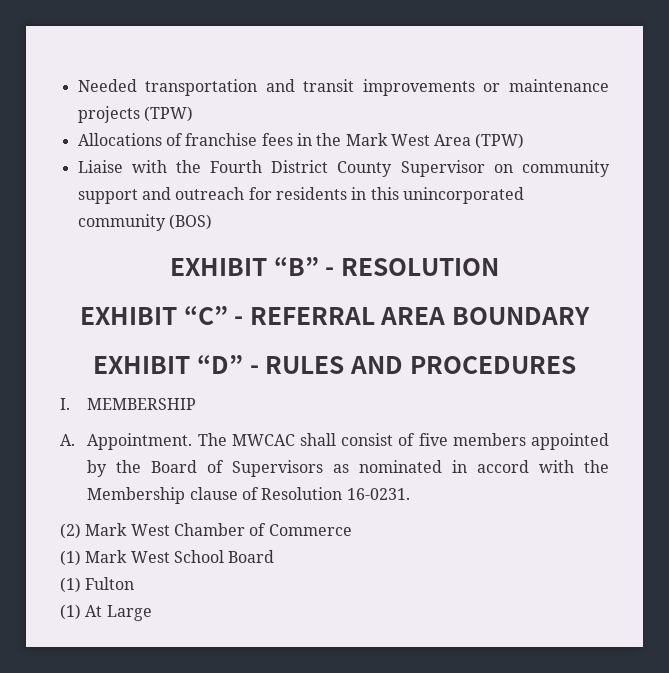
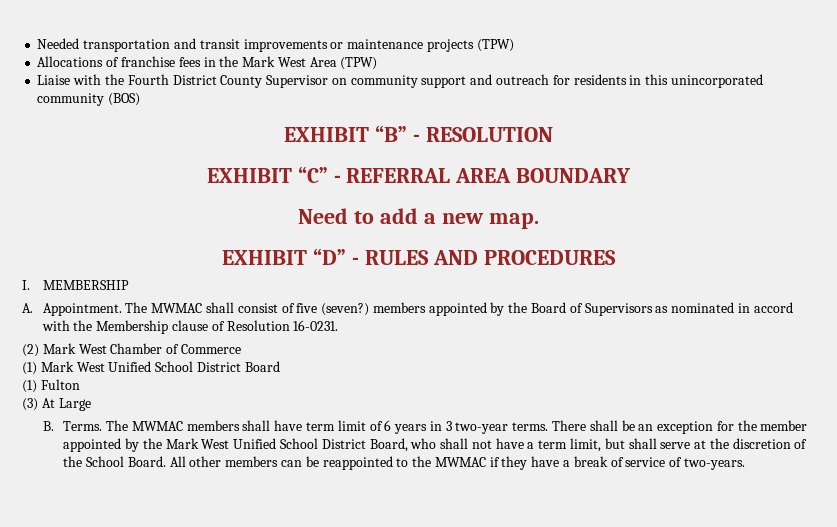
(591, 316) none -> [298,208,539,229] // Need to add a new map.
[231,434,295,446] MWCAC -> [151,303,203,313] MWMAC
(448, 439) none -> [321,303,370,316] (seven?)
[173,550,224,563] School -> [108,361,241,372] Unified School District
[60,604,81,620] (1) -> [22,398,38,411] (3)
(152, 613) none -> [42,420,808,434] [63,438,808,452] [63,456,745,470] // B. Terms. The MWMAC members shall have term limit of 6 years in 3 two-year terms. There shall be an exception for the member appointed by the Mark West Unified School District Board, who shall not have a term limit, but shall serve at the discretion of the School Board. All other members can be reappointed to the MWMAC if they have a break of service of two-years.

